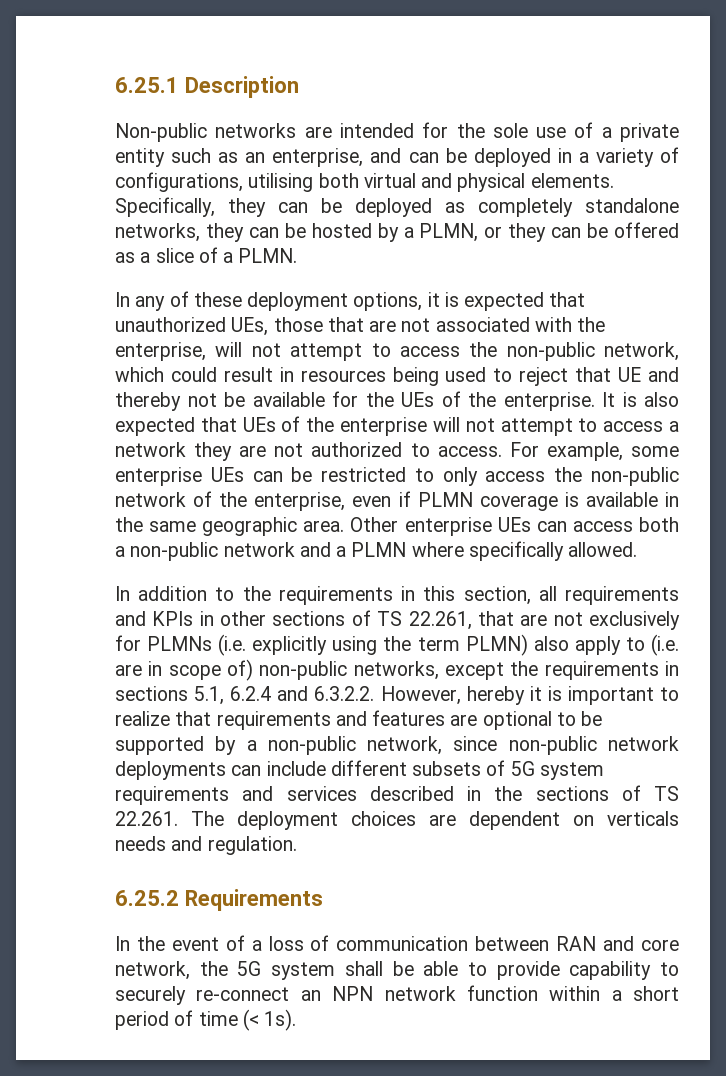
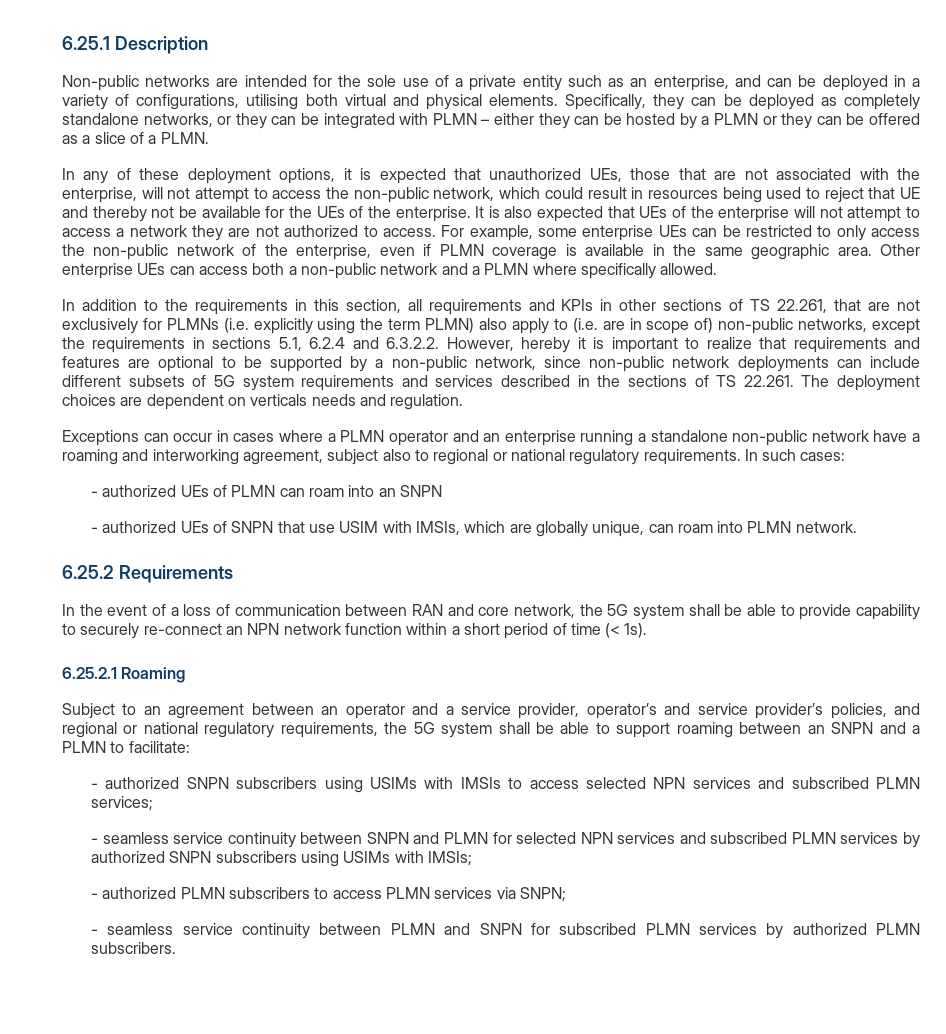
(200, 232) none -> [217,113,534,129] or they can be integrated with PLMN – either
[419,223,479,242] PLMN, -> [714,113,759,125] PLMN
(297, 845) none -> [62,430,920,446] [62,449,846,465] [91,485,442,497] [91,521,857,537] // Exceptions can occur in cases where a PLMN operator and an enterprise running a standalone non-public network have a roaming and interworking agreement, subject also to regional or national regulatory requirements. In such cases: // - authorized UEs of PLMN can roam into an SNPN // - authorized UEs of SNPN that use USIM with IMSIs, which are globally unique, can roam into PLMN network.
(297, 1020) none -> [62,667,186,683] [62,703,920,719] [62,722,921,738] [62,741,190,753] [91,777,920,793] [91,796,154,811] [91,832,921,848] [91,851,472,867] [91,887,566,902] [91,923,920,939] [91,942,177,954] // 6.25.2.1 Roaming // Subject to an agreement between an operator and a service provider, operator’s and service provider’s policies, and regional or national regulatory requirements, the 5G system shall be able to support roaming between an SNPN and a PLMN to facilitate: // - authorized SNPN subscribers using USIMs with IMSIs to access selected NPN services and subscribed PLMN services; // - seamless service continuity between SNPN and PLMN for selected NPN services and subscribed PLMN services by authorized SNPN subscribers using USIMs with IMSIs; // - authorized PLMN subscribers to access PLMN services via SNPN; // - seamless service continuity between PLMN and SNPN for subscribed PLMN services by authorized PLMN subscribers.

